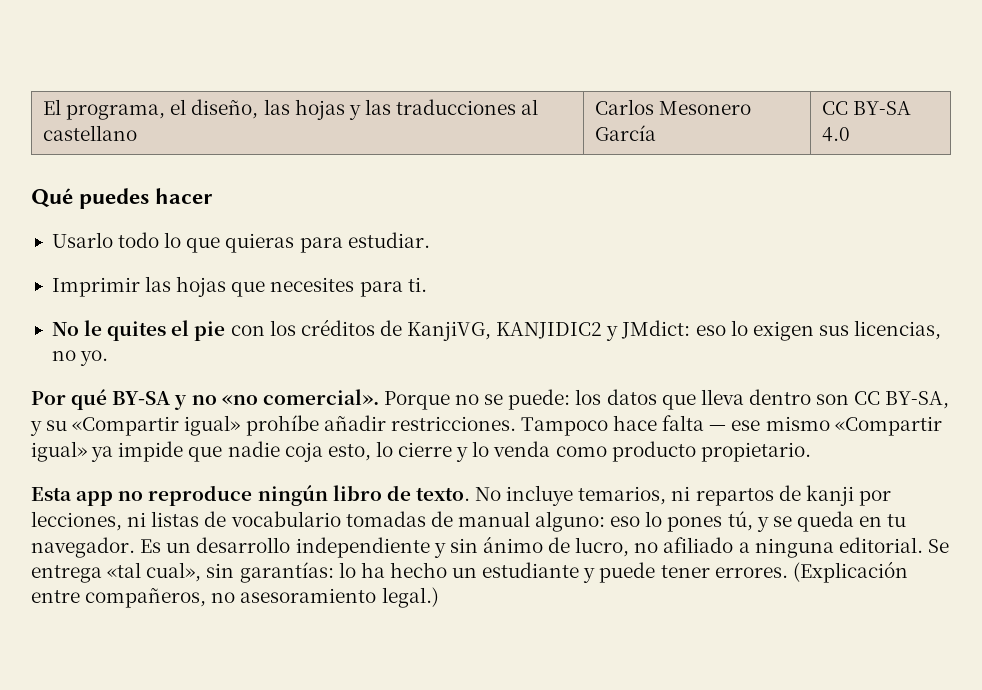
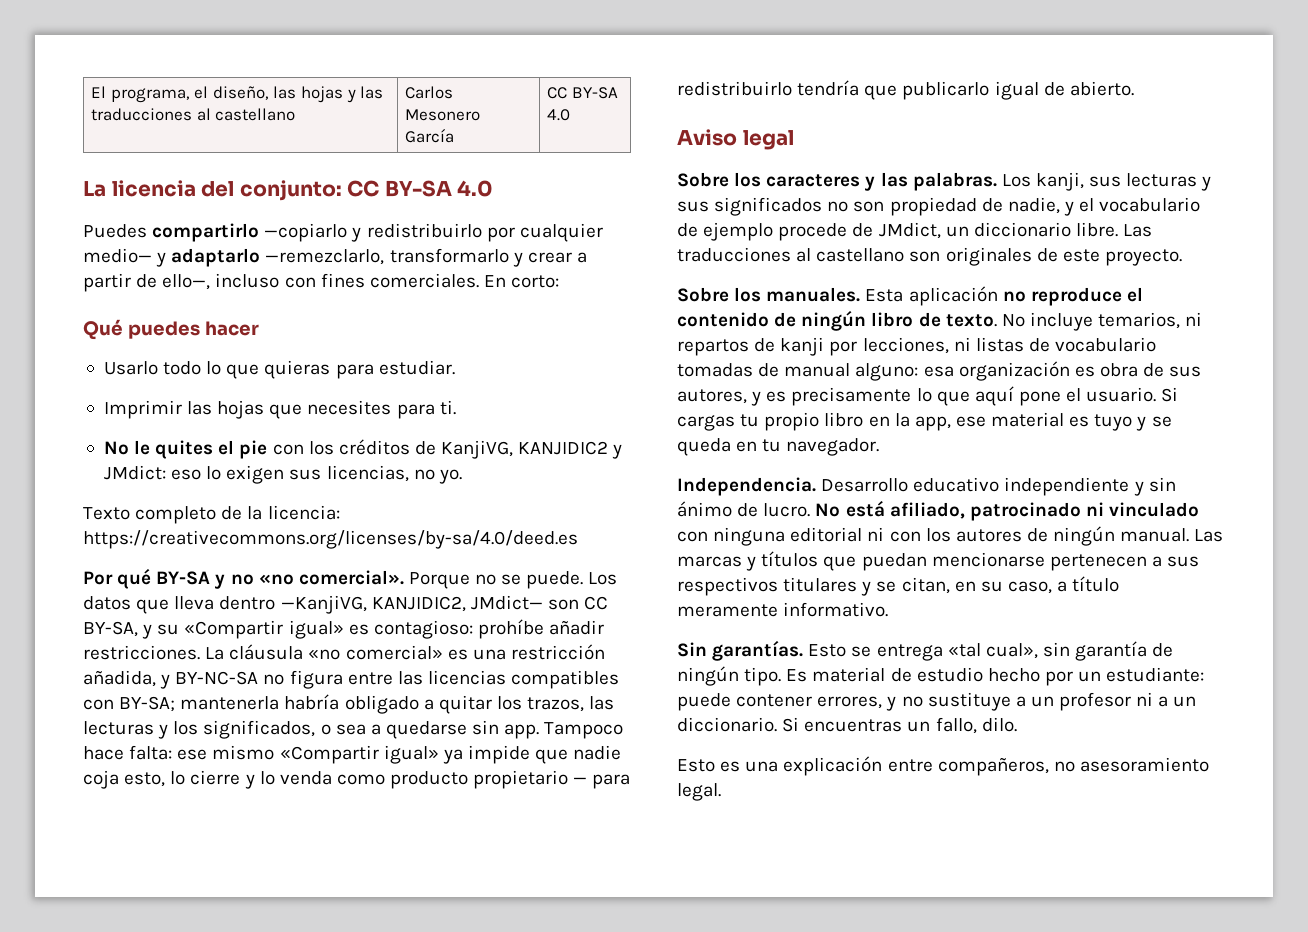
(851, 134) none -> [83,180,494,201] [83,223,603,242] [83,248,587,267] [83,273,560,292] // La licencia del conjunto: CC BY-SA 4.0 // Puedes compartirlo —copiarlo y redistribuirlo por cualquier medio— y adaptarlo —remezclarlo, transformarlo y crear a partir de ello—, incluso con fines comerciales. En corto:
(109, 358) none -> [83,505,340,524] [83,530,578,549] // Texto completo de la licencia: https://creativecommons.org/licenses/by-sa/4.0/deed.es
[508,389,602,410] puede: los -> [526,571,618,589] puede. Los
(811, 397) none -> [280,595,543,614] —KanjiVG, KANJIDIC2, JMdict—
(241, 425) none -> [348,620,473,639] es contagioso:
[520,415,727,436] Tampoco hace falta — -> [205,644,605,660] [83,670,620,689] [83,694,615,714] [83,720,624,739] [83,745,173,760] La cláusula «no comercial» es una restricción añadida, y BY-NC-SA no figura entre las licencias compatibles con BY-SA; mantenerla habría obligado a quitar los trazos, las lecturas y los significados, o sea a quedarse sin app. Tampoco hace falta:
[700,442,811,462] [31,485,253,506] propietario. // Esta app no reproduce -> [473,770,631,789] [677,80,1134,100] [677,129,794,150] [677,172,1212,191] [677,197,1201,216] [677,222,1153,241] [677,247,1182,266] [677,286,1143,306] [677,312,797,327] propietario — para redistribuirlo tendría que publicarlo igual de abierto. // Aviso legal // Sobre los caracteres y las palabras. Los kanji, sus lecturas y sus significados no son propiedad de nadie, y el vocabulario de ejemplo procede de JMdict, un diccionario libre. Las traducciones al castellano son originales de este proyecto. // Sobre los manuales. Esta aplicación no reproduce el contenido de
[610,511,753,532] eso lo pones tú, -> [923,361,1202,381] [677,386,1179,406] [677,412,1133,431] esa organización es obra de sus autores, y es precisamente lo que aquí pone el usuario. Si cargas tu propio libro en la app, ese material es tuyo
[140,537,291,553] Es un desarrollo -> [677,477,1000,496] // Independencia. Desarrollo educativo
[575,537,949,558] [31,561,908,583] lucro, no afiliado a ninguna editorial. Se entrega «tal cual», sin garantías: lo ha hecho un estudiante y puede tener errores. (Explicación -> [763,501,1200,521] [677,526,1224,546] [677,551,1200,571] [677,576,1120,596] [677,602,889,617] [677,641,1174,661] [677,666,1205,686] [677,692,1197,711] [677,717,1017,734] [677,756,883,776] lucro. No está afiliado, patrocinado ni vinculado con ninguna editorial ni con los autores de ningún manual. Las marcas y títulos que puedan mencionarse pertenecen a sus respectivos titulares y se citan, en su caso, a título meramente informativo. // Sin garantías. Esto se entrega «tal cual», sin garantía de ningún tipo. Es material de estudio hecho por un estudiante: puede contener errores, y no sustituye a un profesor ni a un diccionario. Si encuentras un fallo, dilo. // Esto es una explicación
[381,587,439,608] legal.) -> [677,783,721,801] legal.

